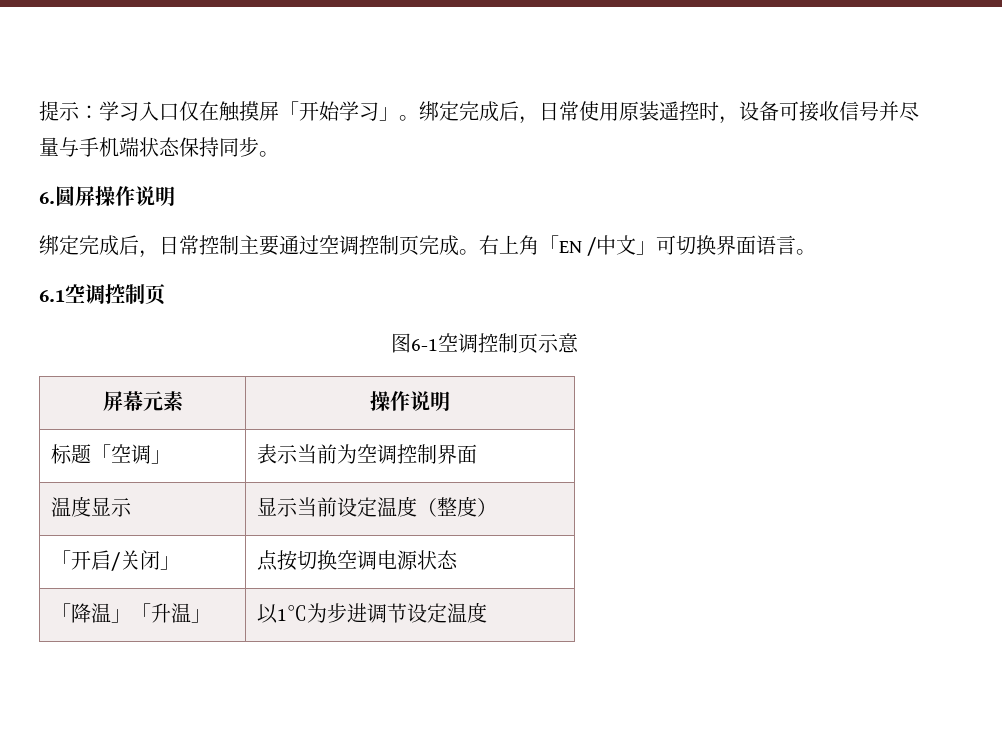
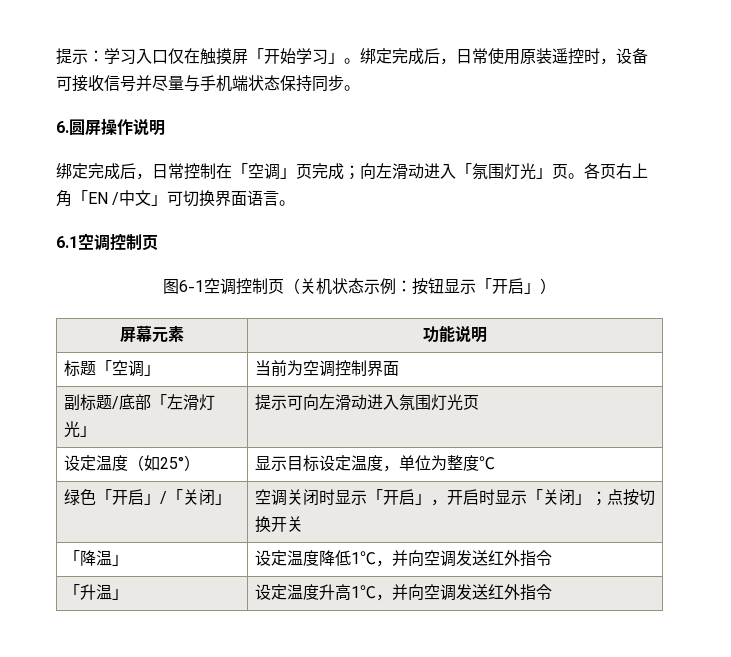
[239,235,479,256] 主要通过空调控制页完成。 -> [216,163,616,180] 在「空调」页完成；向左滑动进入「氛围灯光」页。各页
[538,333,579,353] 示意 -> [284,278,556,295] （关机状态示例：按钮显示「开启」）
[370,391,410,411] 操作 -> [422,325,455,343] 功能
[257,444,299,464] 表示 -> (160, 370) none
[51,496,133,517] [257,496,498,517] [51,550,181,571] [257,550,459,571] [51,603,212,623] [257,602,488,624] 温度显示 | 显示当前设定温度（整度） // 「开启/关闭」 | 点按切换空调电源状态 // 「降温」「升温」 | 以1℃为步进调节设定温度 -> [63,394,215,411] [63,421,96,438] [254,394,479,411] [63,455,200,471] [254,455,495,472] [63,489,231,506] [254,489,655,506] [254,516,303,533] [63,550,128,566] [254,550,552,567] [63,584,128,600] [254,584,552,601] 副标题/底部「左滑灯光」 | 提示可向左滑动进入氛围灯光页 // 设定温度（如25°） | 显示目标设定温度，单位为整度℃ // 绿色「开启」/「关闭」 | 空调关闭时显示「开启」，开启时显示「关闭」；点按切换开关 // 「降温」 | 设定温度降低1℃，并向空调发送红外指令 // 「升温」 | 设定温度升高1℃，并向空调发送红外指令

